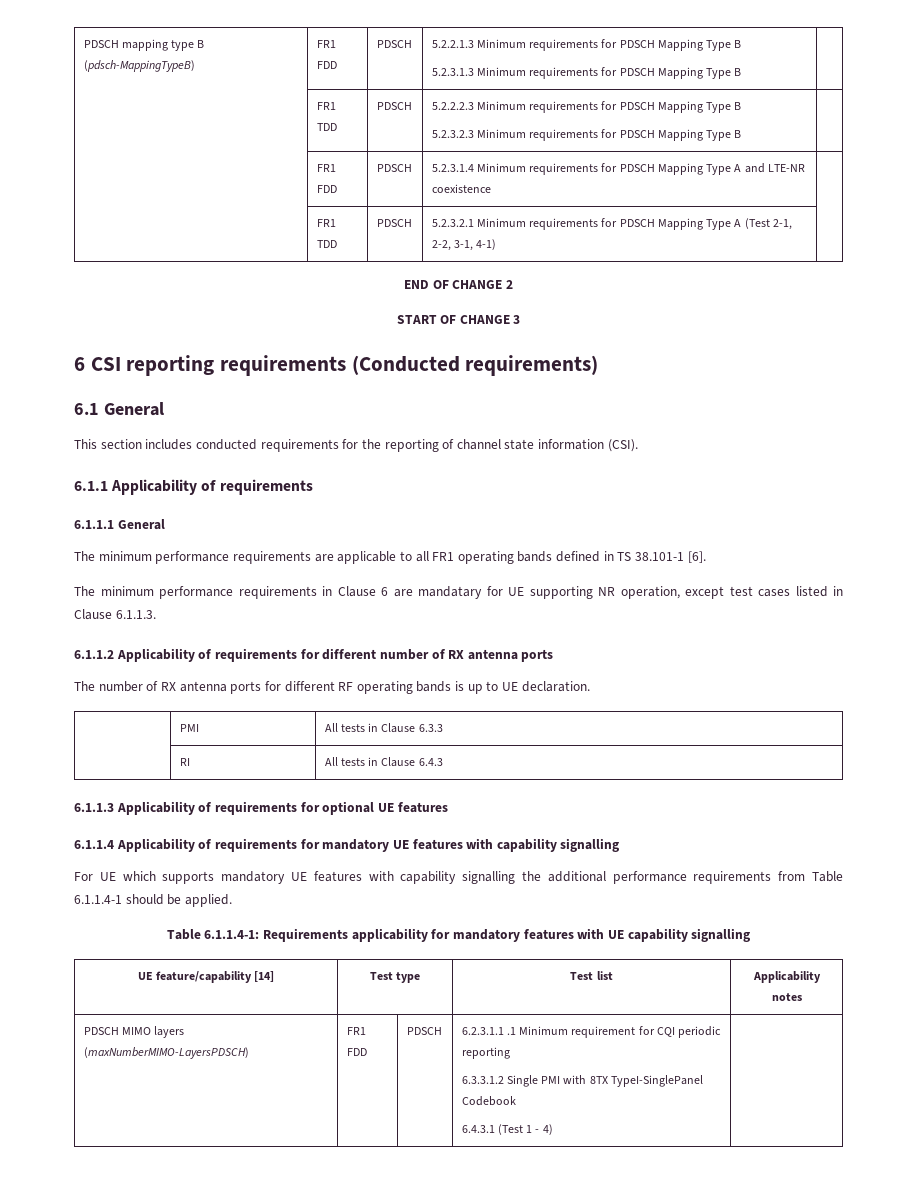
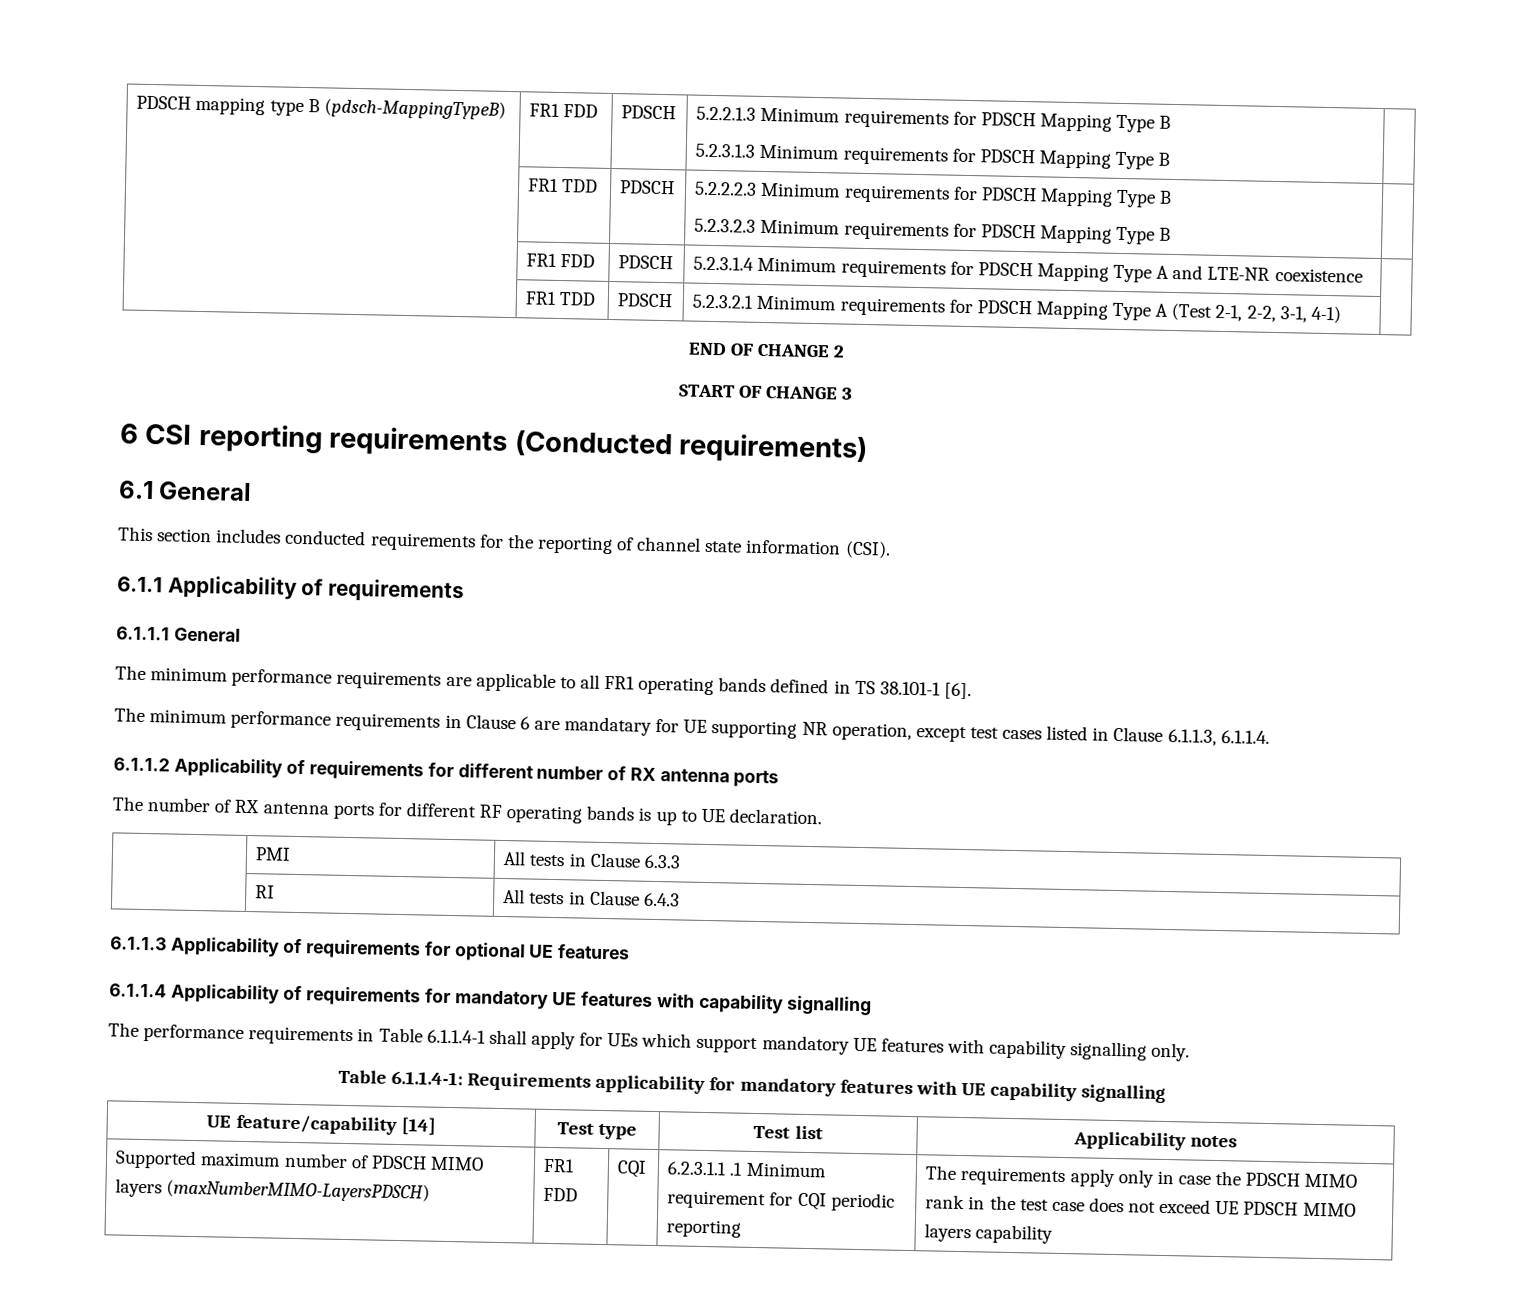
[115,610,156,619] 6.1.1.3. -> [1167,728,1270,746] 6.1.1.3, 6.1.1.4.
[74,871,843,884] [74,894,232,907] For UE which supports mandatory UE features with capability signalling the additional performance requirements from Table 6.1.1.4-1 should be applied. -> [108,1022,1191,1062] The performance requirements in Table 6.1.1.4-1 shall apply for UEs which support mandatory UE features with capability signalling only.
(802, 997) none -> [115,1149,369,1170] Supported maximum number of
[406,1027,442,1035] PDSCH -> [617,1160,648,1178] CQI
[461,1075,703,1087] [461,1096,516,1106] [461,1124,553,1135] // 6.3.3.1.2 Single PMI with 8TX TypeI-SinglePanel Codebook // 6.4.3.1 (Test 1 - 4) | -> [925,1165,1358,1188] [925,1194,1356,1217] [924,1223,1054,1244] | The requirements apply only in case the PDSCH MIMO rank in the test case does not exceed UE PDSCH MIMO layers capability

